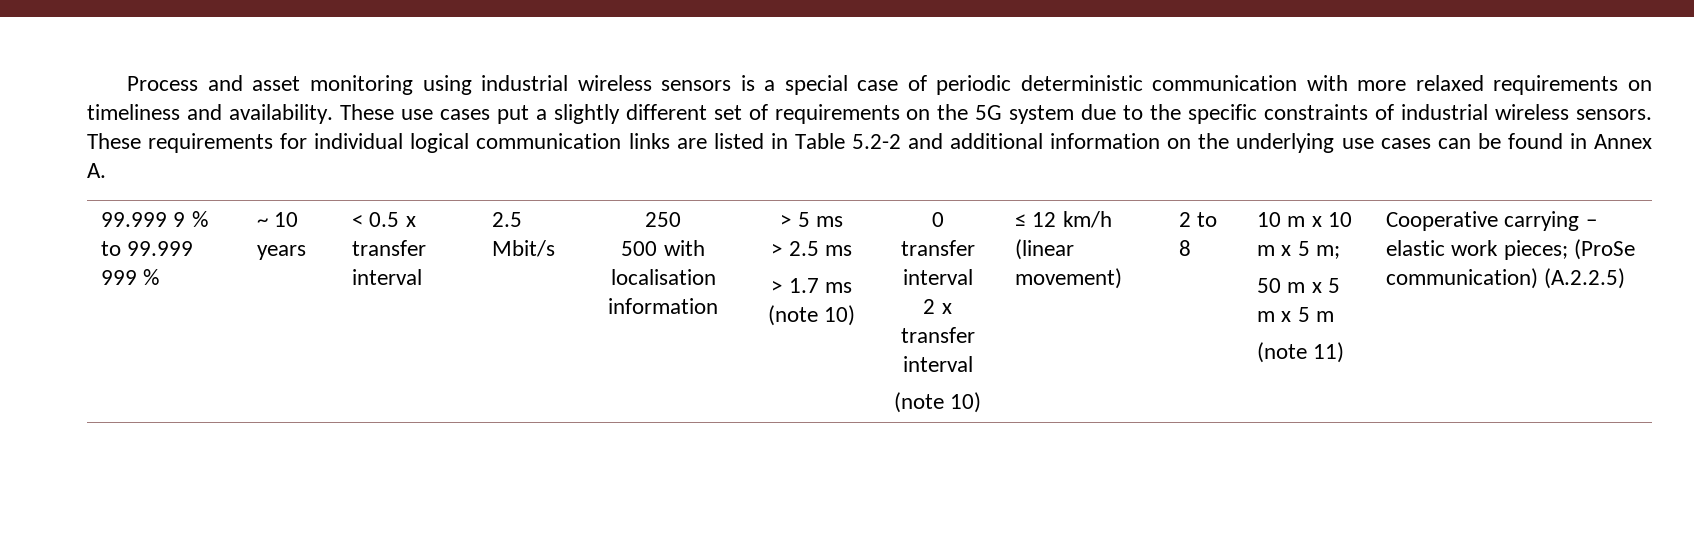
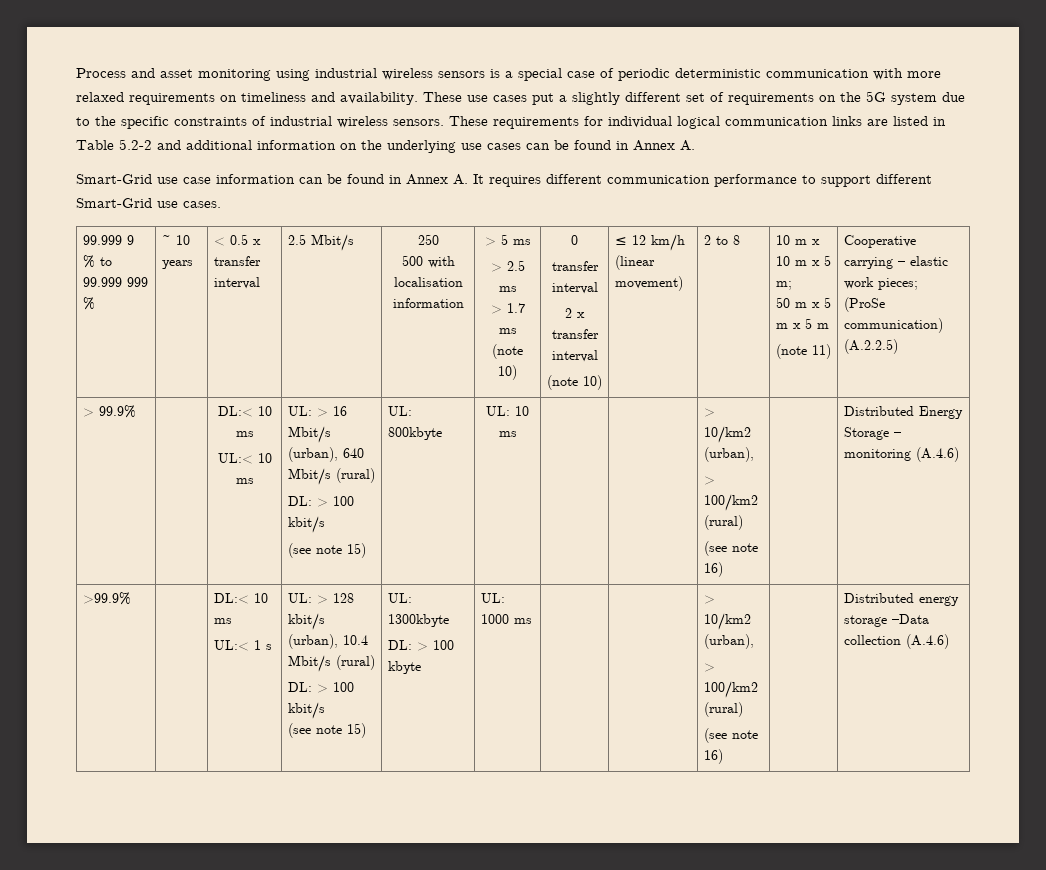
(106, 170) none -> [76,174,932,187] [76,198,221,208] // Smart-Grid use case information can be found in Annex A. It requires different communication performance to support different Smart-Grid use cases.
(1626, 278) none -> [82,405,136,418] [217,406,272,417] [235,431,254,437] [217,453,272,464] [235,478,254,484] [287,406,347,417] [287,426,331,443] [287,447,364,462] [287,468,375,485] [287,496,354,507] [287,516,325,533] [287,543,366,558] [387,406,412,416] [387,427,442,440] [486,406,529,416] [498,431,517,437] [703,408,715,417] [703,426,751,443] [703,447,754,462] [703,476,715,485] [703,494,758,511] [703,515,743,530] [703,541,758,556] [703,562,723,577] [843,406,963,419] [843,427,901,440] [843,447,959,462] [82,592,131,605] [213,593,268,604] [213,618,232,624] [213,640,272,651] [287,593,354,604] [287,613,325,630] [287,634,368,649] [287,655,375,672] [287,682,354,693] [287,702,325,719] [287,723,366,738] [387,593,412,603] [387,614,449,627] [387,640,454,651] [387,661,421,674] [480,593,505,603] [480,614,532,624] [703,595,715,604] [703,613,751,630] [703,634,754,649] [703,663,715,672] [703,681,758,698] [703,702,743,717] [703,728,758,743] [703,749,723,764] [843,593,959,606] [843,614,929,627] [843,634,949,649] // > 99.9% | | DL:< 10 ms // UL:< 10 ms | UL: > 16 Mbit/s (urban), 640 Mbit/s (rural) // DL: > 100 kbit/s // (see note 15) | UL: 800kbyte | UL: 10 ms | | | > 10/km2 (urban), // > 100/km2 (rural) // (see note 16) | | Distributed Energy Storage ‒ monitoring (A.4.6) // >99.9% | | DL:< 10 ms // UL:< 1 s | UL: > 128 kbit/s (urban), 10.4 Mbit/s (rural) // DL: > 100 kbit/s // (see note 15) | UL: 1300kbyte // DL: > 100 kbyte | UL: 1000 ms | | | > 10/km2 (urban), // > 100/km2 (rural) // (see note 16) | | Distributed energy storage ‒Data collection (A.4.6)

